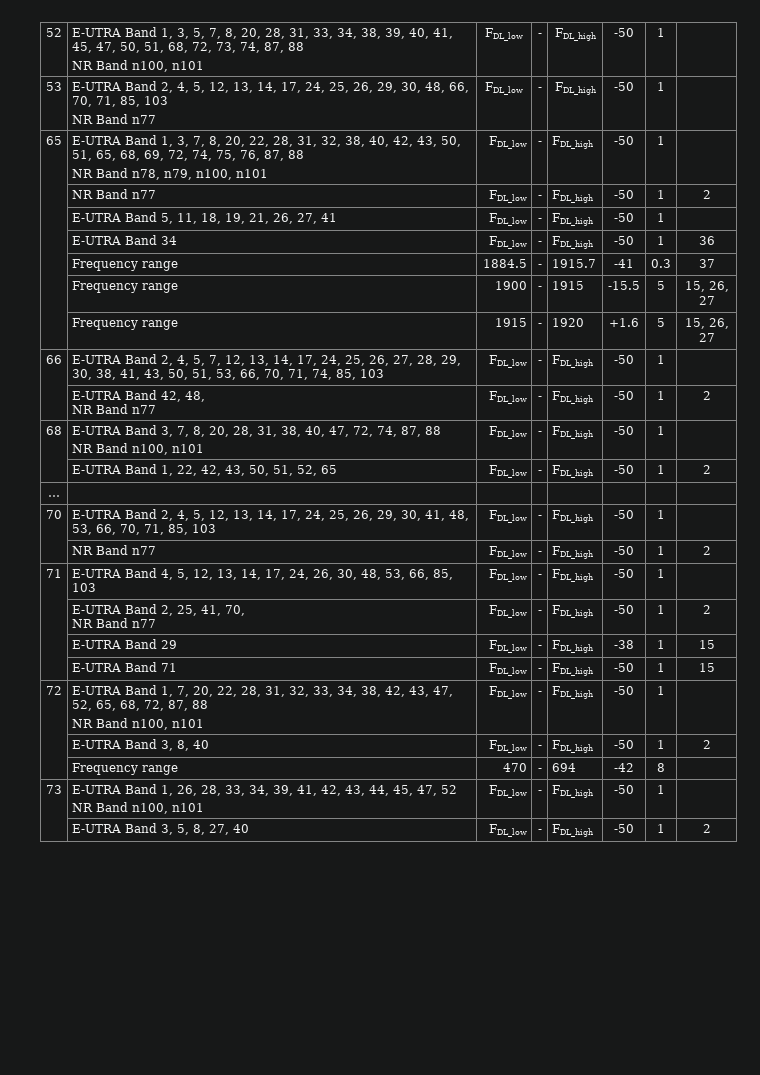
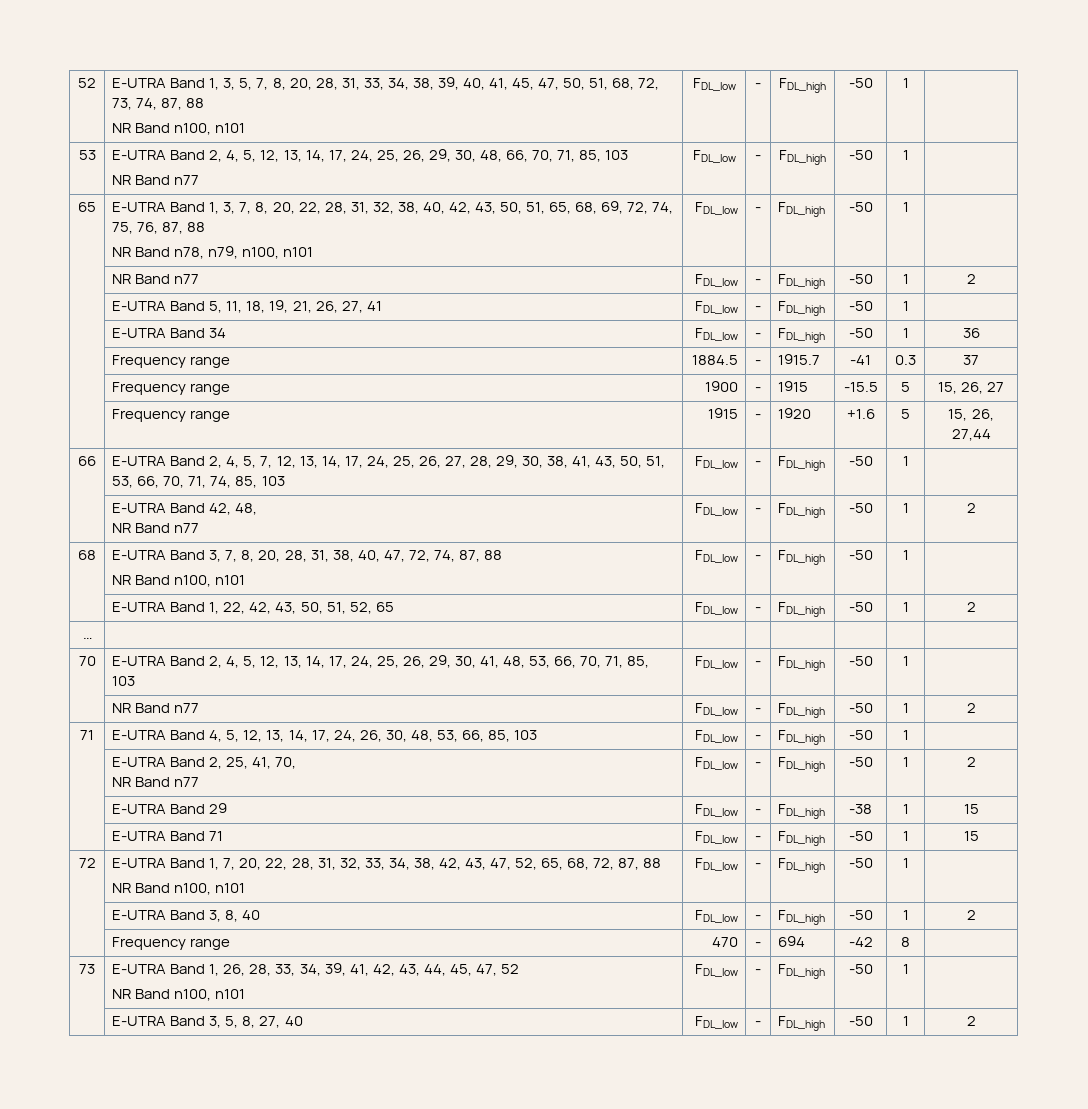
[698,333,715,342] 27 -> [951,429,991,441] 27,44

